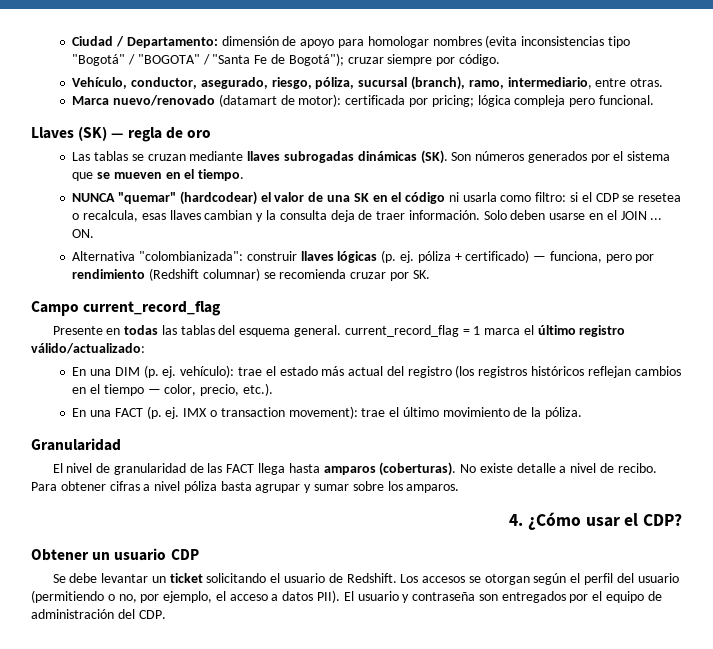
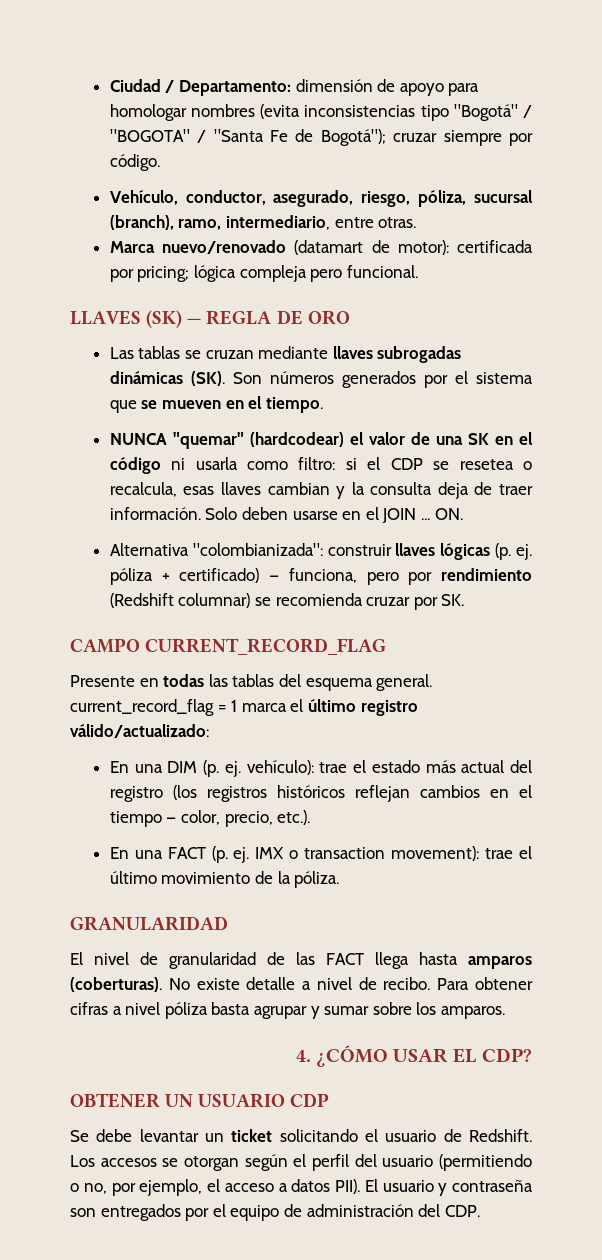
[31,127,74,139] Llaves -> [70,310,141,325] LLAVES
[127,127,211,142] regla de oro -> [206,310,350,325] REGLA DE ORO
[31,301,222,316] Campo current_record_flag -> [70,638,387,655] CAMPO CURRENT_RECORD_FLAG
[31,438,121,451] Granularidad -> [70,916,228,931] GRANULARIDAD
[527,512,683,530] [31,548,167,561] ¿Cómo usar el CDP? // Obtener un usuario -> [316,1045,532,1067] [70,1093,286,1108] ¿CÓMO USAR EL CDP? // OBTENER UN USUARIO

